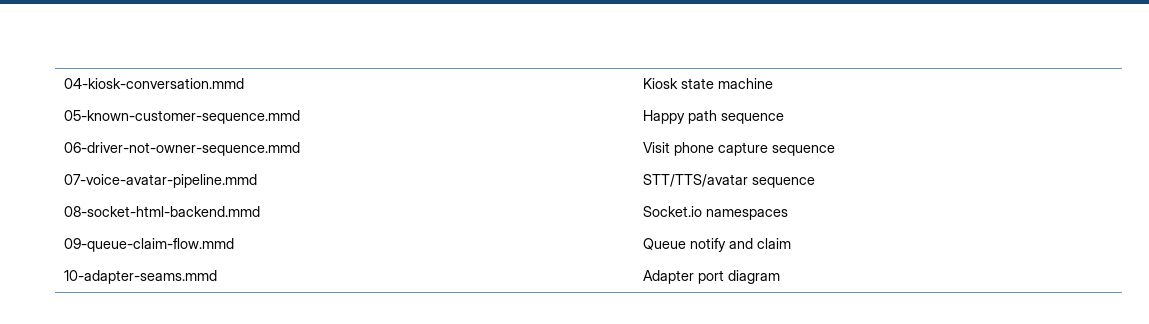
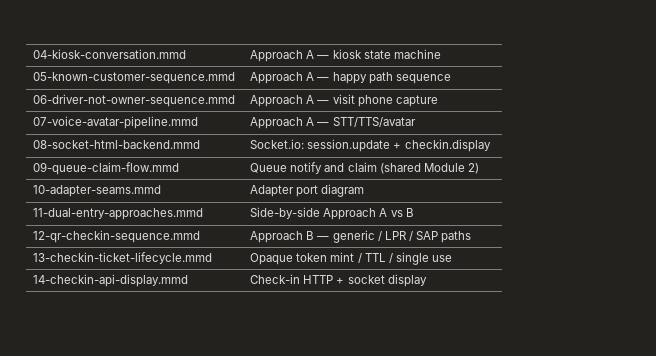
[642,78,678,89] Kiosk -> [250,49,362,62] Approach A — kiosk
[642,110,685,124] Happy -> [250,72,367,84] Approach A — happy
[642,142,670,153] Visit -> [250,94,355,107] Approach A — visit
[771,145,835,156] sequence -> (438, 101) none
(257, 181) none -> [250,117,330,129] Approach A —
[751,177,815,188] sequence -> (416, 122) none
[642,206,788,220] Socket.io namespaces -> [250,139,491,152] Socket.io: session.update + checkin.display
(791, 243) none -> [379,163,479,174] (shared Module 2)
(780, 277) none -> [33,208,204,220] [250,207,414,220] [33,230,201,243] [250,230,472,243] [33,252,213,264] [250,252,452,265] [33,274,189,287] [250,274,427,287] // 11-dual-entry-approaches.mmd | Side-by-side Approach A vs B // 12-qr-checkin-sequence.mmd | Approach B — generic / LPR / SAP paths // 13-checkin-ticket-lifecycle.mmd | Opaque token mint / TTL / single use // 14-checkin-api-display.mmd | Check-in HTTP + socket display

